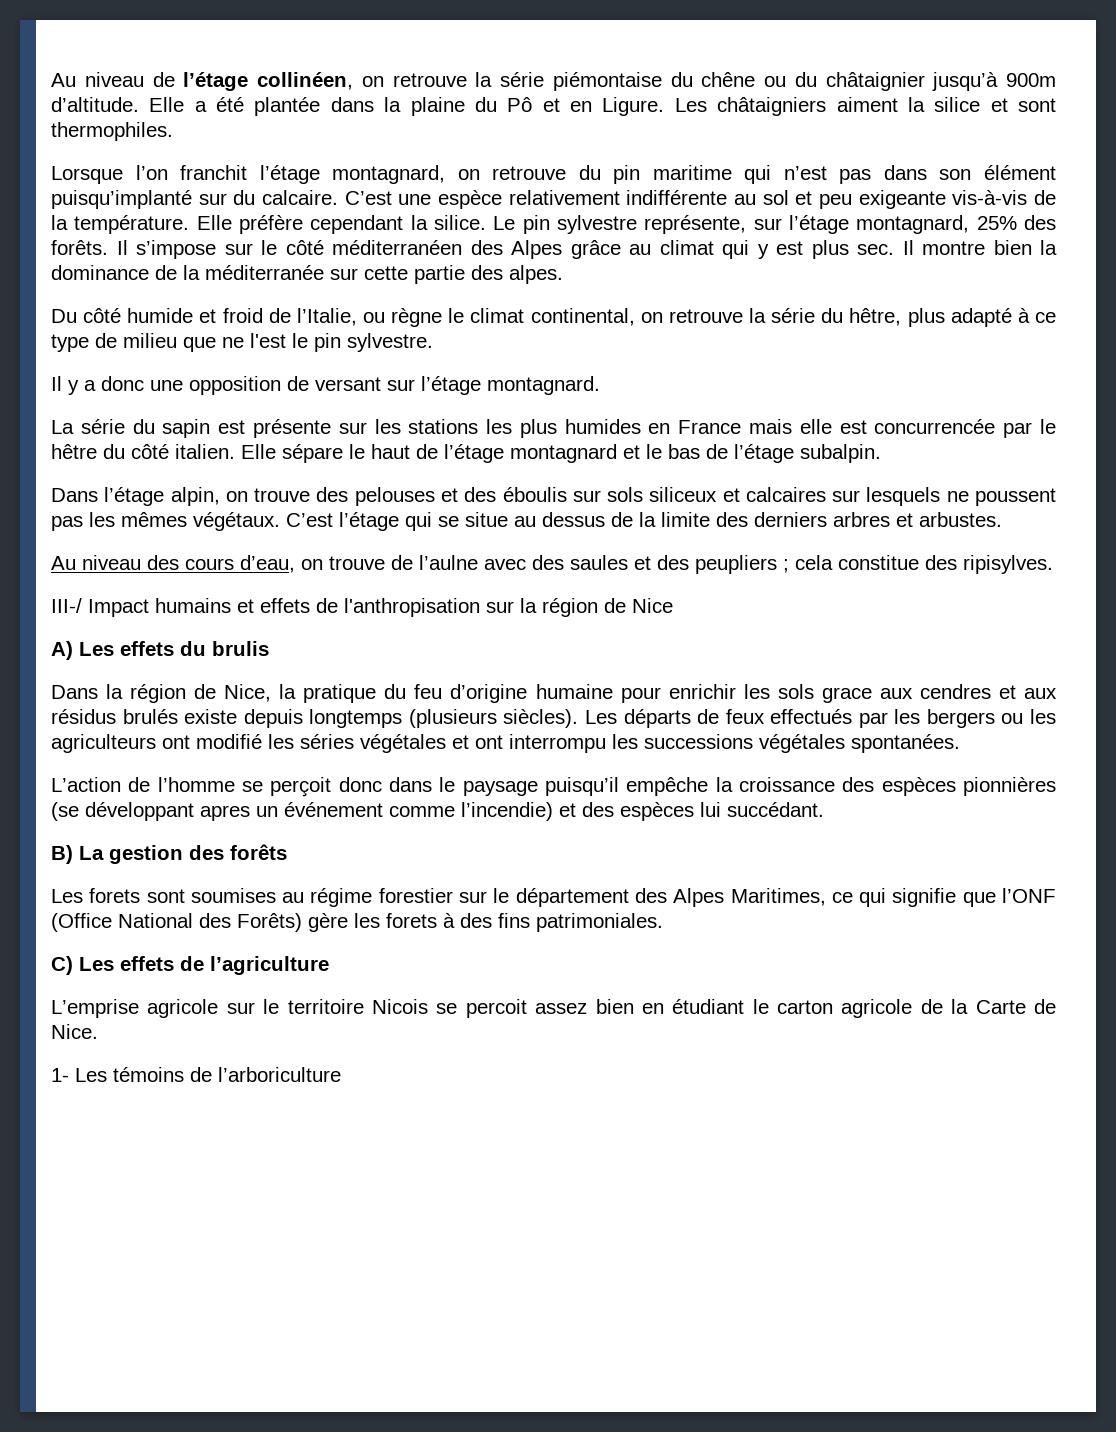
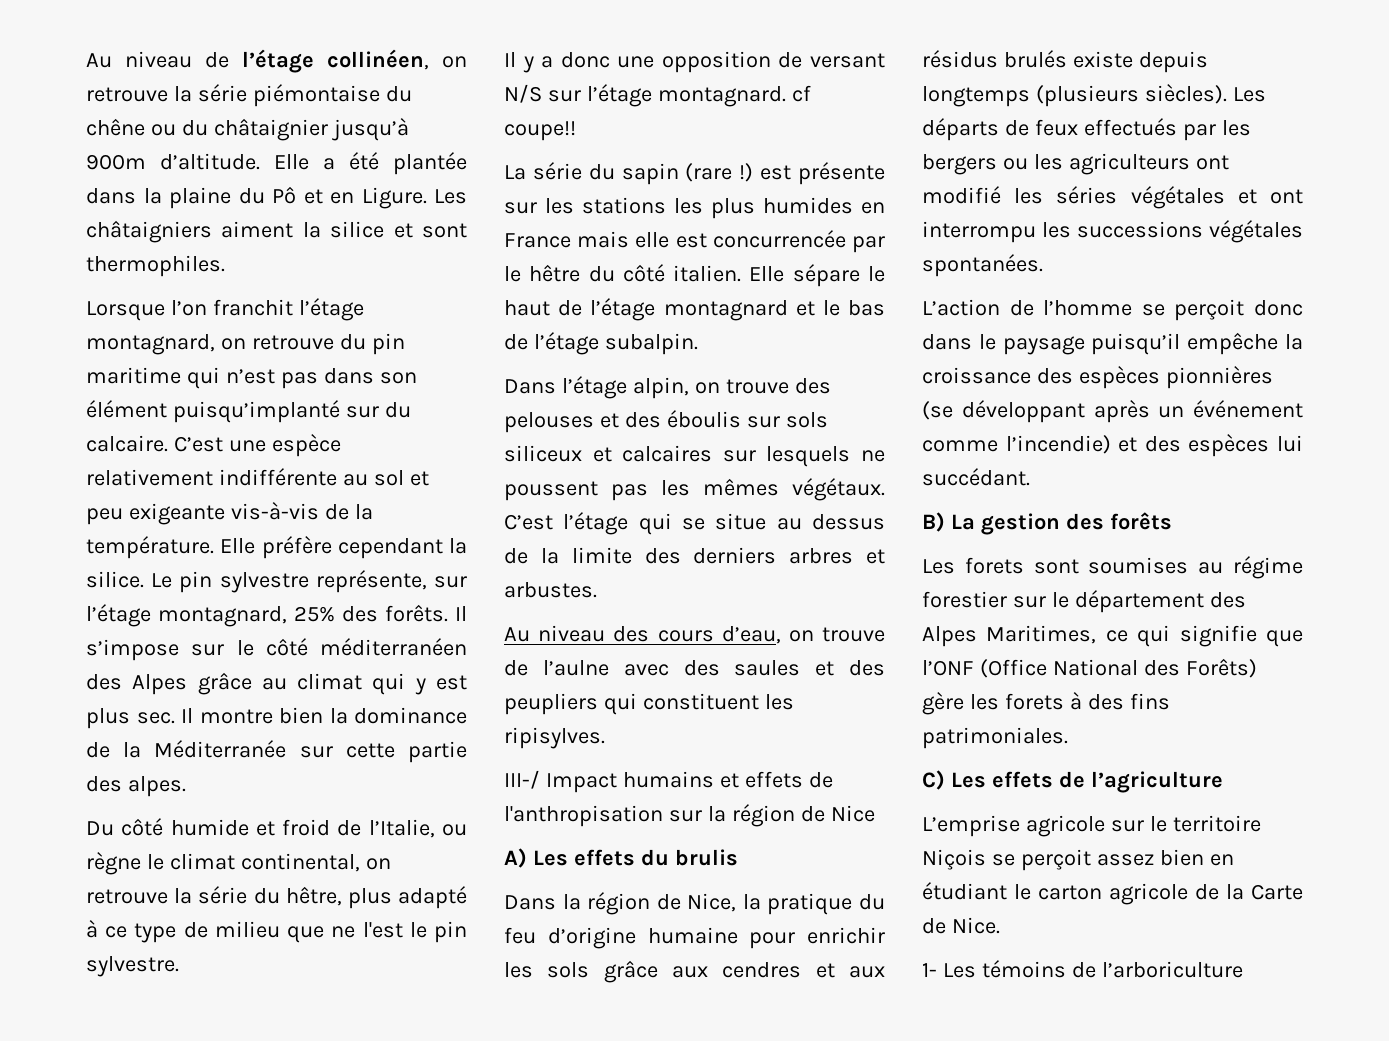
[205,265,324,280] méditerranée -> [154,740,287,758] Méditerranée
(381, 384) none -> [504,84,542,103] N/S
(600, 385) none -> [791,85,811,102] [504,121,576,141] cf coupe!!
(211, 428) none -> [685,163,754,182] (rare !)
[783,555,957,573] ; cela constitue des -> [603,693,794,715] qui constituent les
[821,687,872,703] grace -> [603,960,658,983] grâce
[200,805,250,821] apres -> [1093,400,1150,423] après
[371,999,527,1018] Nicois se percoit -> [922,849,1091,871] Niçois se perçoit

